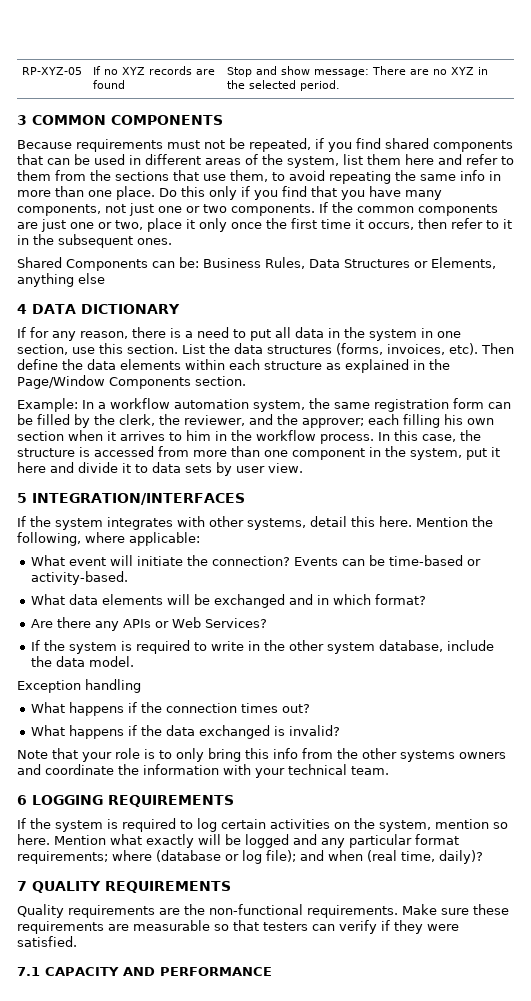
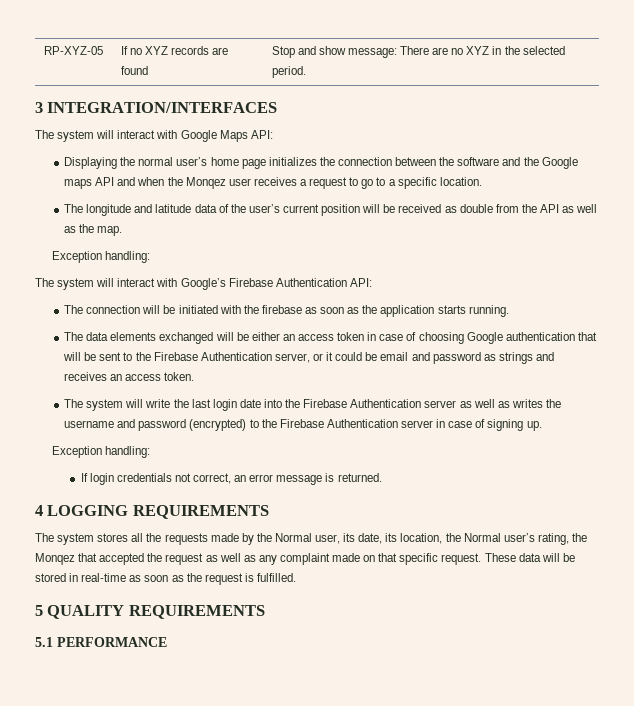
[32,115,223,125] [17,138,513,152] [17,154,514,168] [17,170,501,184] [17,186,442,200] [17,202,498,216] [17,218,512,232] [17,234,172,248] [17,257,496,271] [17,273,105,287] [17,304,180,314] [17,327,461,341] [17,343,514,355] [17,359,450,373] [17,375,246,389] [17,398,511,412] [17,414,494,428] [17,430,481,444] [17,446,500,460] [17,462,303,476] [17,493,245,505] [17,516,493,530] [17,532,200,546] [30,555,481,566] [30,571,128,585] [30,594,426,608] [30,617,267,631] [30,640,494,654] [30,656,134,667] [17,679,141,693] [30,702,310,716] [30,725,340,739] [17,748,506,762] [17,764,389,778] [17,795,234,807] [17,818,508,832] [17,834,459,848] [17,850,483,864] [17,881,231,893] [17,904,509,918] [17,920,459,934] [17,936,77,947] [17,967,155,976] COMMON COMPONENTS // Because requirements must not be repeated, if you find shared components that can be used in different areas of the system, list them here and refer to them from the sections that use them, to avoid repeating the same info in more than one place. Do this only if you find that you have many components, not just one or two components. If the common components are just one or two, place it only once the first time it occurs, then refer to it in the subsequent ones. // Shared Components can be: Business Rules, Data Structures or Elements, anything else // 4 DATA DICTIONARY // If for any reason, there is a need to put all data in the system in one section, use this section. List the data structures (forms, invoices, etc). Then define the data elements within each structure as explained in the Page/Window Components section. // Example: In a workflow automation system, the same registration form can be filled by the clerk, the reviewer, and the approver; each filling his own section when it arrives to him in the workflow process. In this case, the structure is accessed from more than one component in the system, put it here and divide it to data sets by user view. // 5 INTEGRATION/INTERFACES // If the system integrates with other systems, detail this here. Mention the following, where applicable: // What event will initiate the connection? Events can be time-based or activity-based. // What data elements will be exchanged and in which format? // Are there any APIs or Web Services? // If the system is required to write in the other system database, include the data model. // Exception handling // What happens if the connection times out? // What happens if the data exchanged is invalid? // Note that your role is to only bring this info from the other systems owners and coordinate the information with your technical team. // 6 LOGGING REQUIREMENTS // If the system is required to log certain activities on the system, mention so here. Mention what exactly will be logged and any particular format requirements; where (database or log file); and when (real time, daily)? // 7 QUALITY REQUIREMENTS // Quality requirements are the non-functional requirements. Make sure these requirements are measurable so that testers can verify if they were satisfied. // 7.1 CAPACITY AND -> [47,102,278,113] [35,130,273,142] [64,157,578,169] [64,177,482,189] [64,204,598,216] [64,224,123,236] [51,251,150,263] [35,278,372,290] [64,305,509,317] [64,332,597,344] [63,352,554,364] [64,372,195,381] [64,399,561,411] [64,419,542,431] [51,446,150,458] [80,473,382,485] [35,505,269,519] [35,533,587,545] [35,553,575,565] [35,573,296,585] [35,605,265,619] [35,637,53,647] INTEGRATION/INTERFACES // The system will interact with Google Maps API: // Displaying the normal user’s home page initializes the connection between the software and the Google maps API and when the Monqez user receives a request to go to a specific location. // The longitude and latitude data of the user’s current position will be received as double from the API as well as the map. // Exception handling: // The system will interact with Google’s Firebase Authentication API: // The connection will be initiated with the firebase as soon as the application starts running. // The data elements exchanged will be either an access token in case of choosing Google authentication that will be sent to the Firebase Authentication server, or it could be email and password as strings and receives an access token. // The system will write the last login date into the Firebase Authentication server as well as writes the username and password (encrypted) to the Firebase Authentication server in case of signing up. // Exception handling: // If login credentials not correct, an error message is returned. // 4 LOGGING REQUIREMENTS // The system stores all the requests made by the Normal user, its date, its location, the Normal user’s rating, the Monqez that accepted the request as well as any complaint made on that specific request. These data will be stored in real-time as soon as the request is fulfilled. // 5 QUALITY REQUIREMENTS // 5.1

